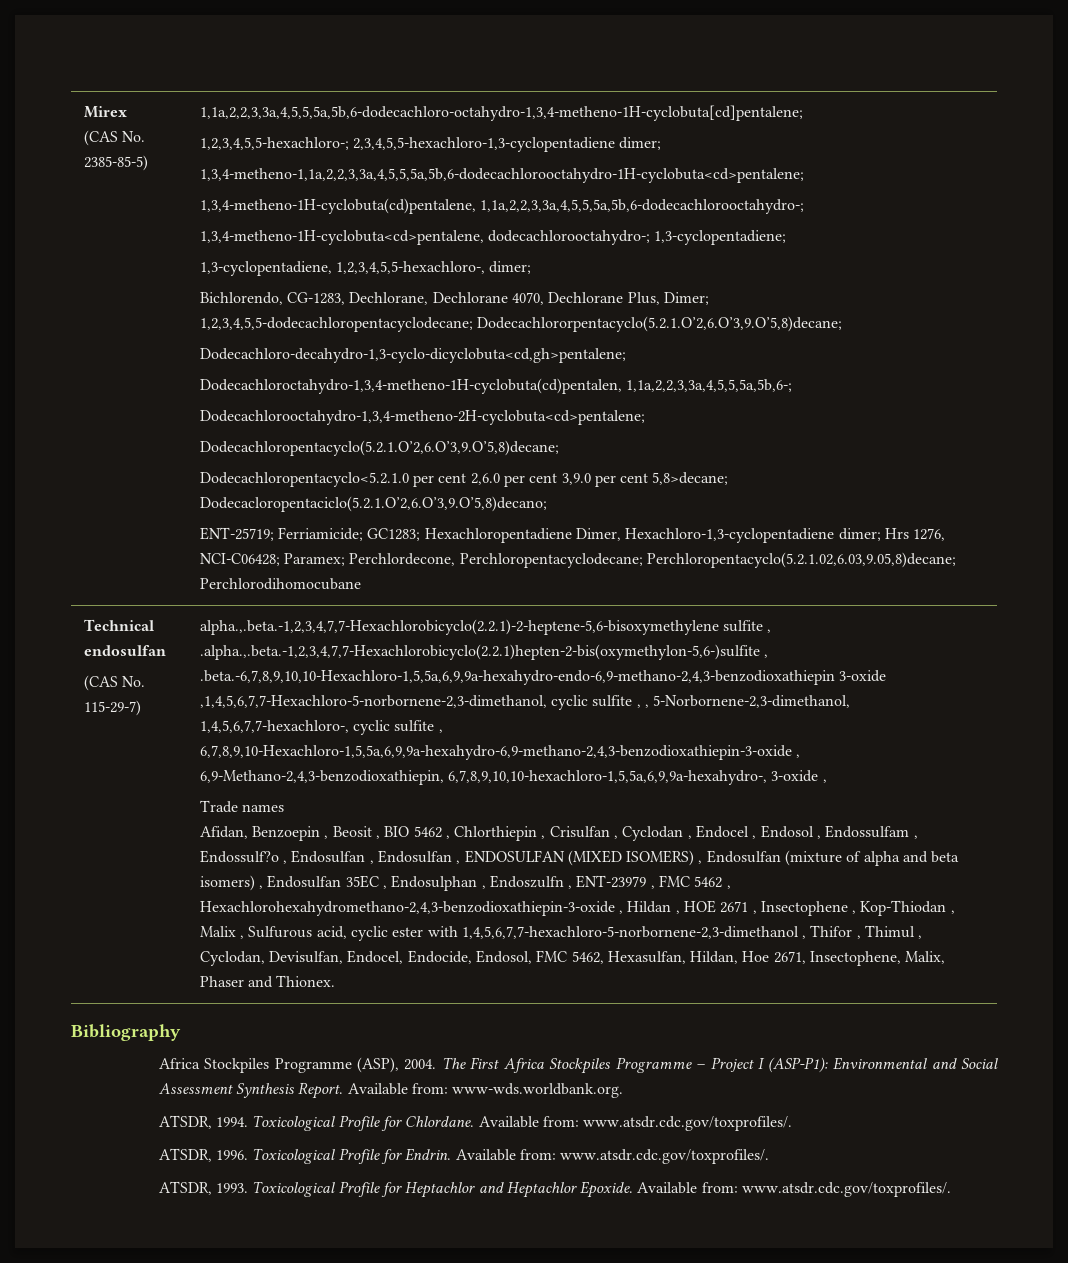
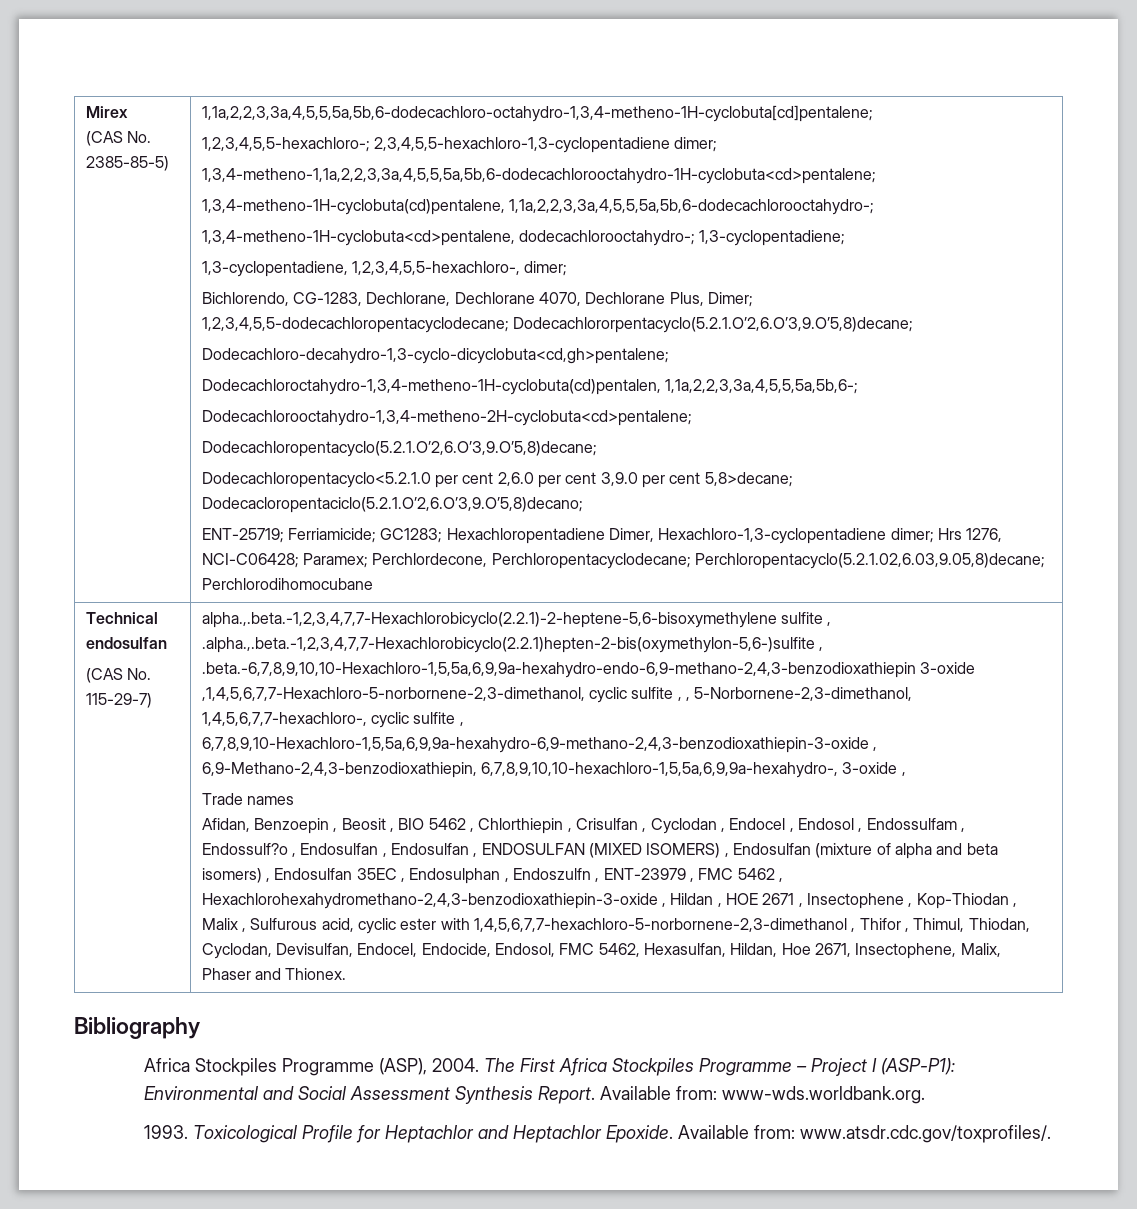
[865,925,923,939] Thimul , -> [913,918,1030,932] Thimul, Thiodan,
[158,1115,793,1131] [158,1148,770,1164] [158,1181,212,1195] ATSDR, 1994. Toxicological Profile for Chlordane. Available from: www.atsdr.cdc.gov/toxprofiles/. // ATSDR, 1996. Toxicological Profile for Endrin. Available from: www.atsdr.cdc.gov/toxprofiles/. // ATSDR, -> (926, 1095) none

